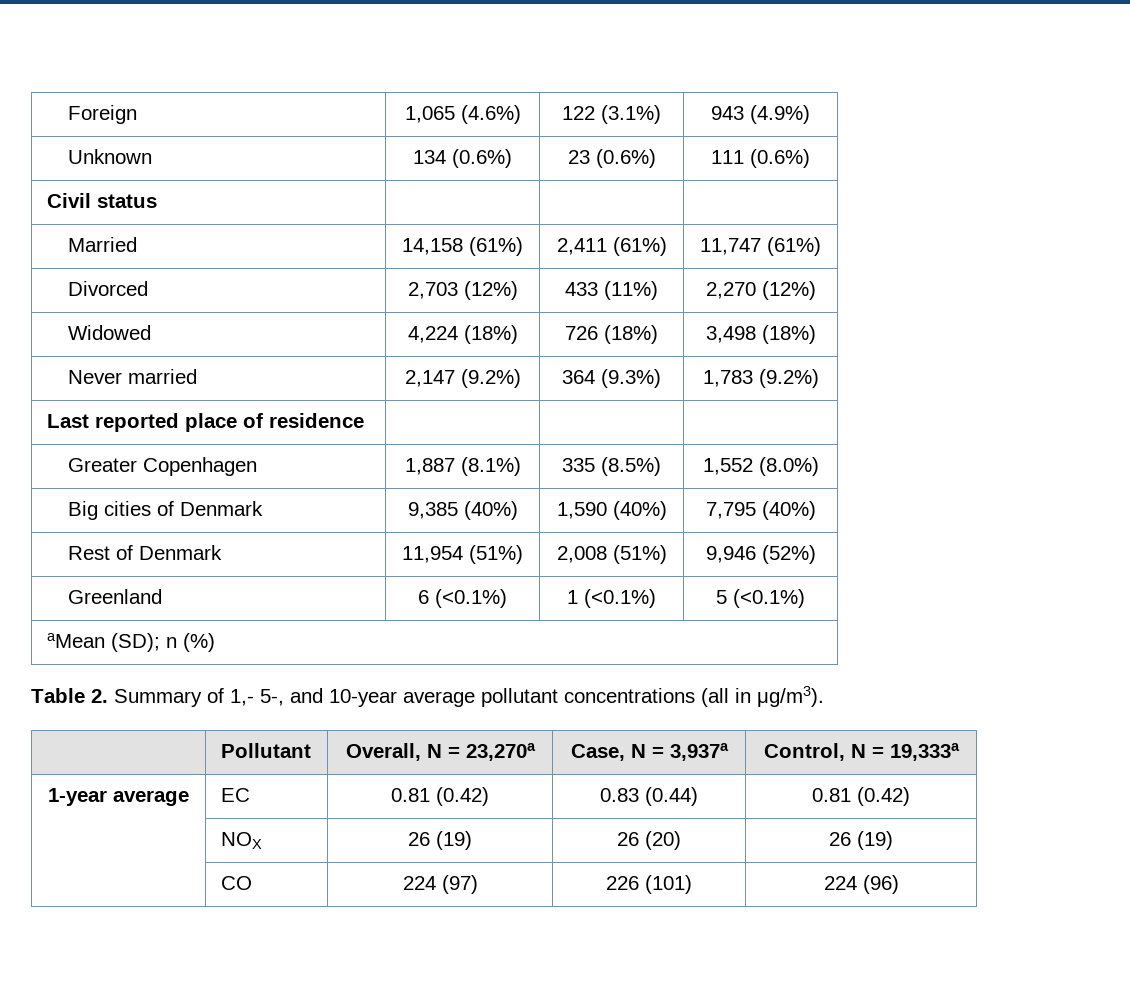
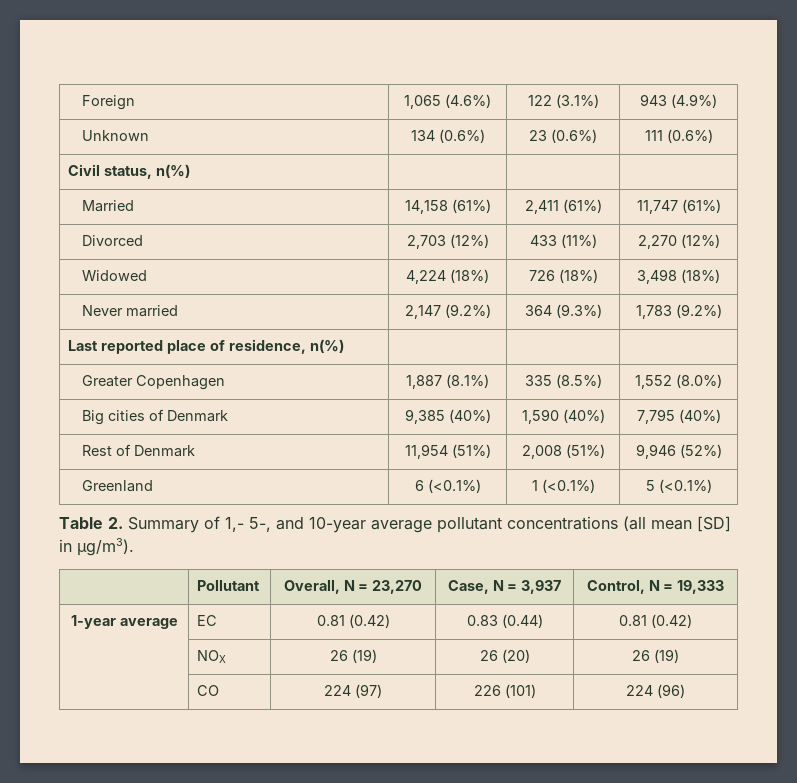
[96,194,157,208] status -> [103,164,190,179] status, n(%)
[268,413,364,428] residence -> [228,339,344,354] residence, n(%)
[46,633,215,652] // aMean (SD); n (%) -> (712, 486) none
(729, 697) none -> [651,516,731,532] mean [SD]
[465,743,536,761] 23,270a -> [372,580,423,594] 23,270
[669,743,729,761] 3,937a -> [521,580,562,594] 3,937
[889,743,960,761] 19,333a -> [677,580,725,594] 19,333

